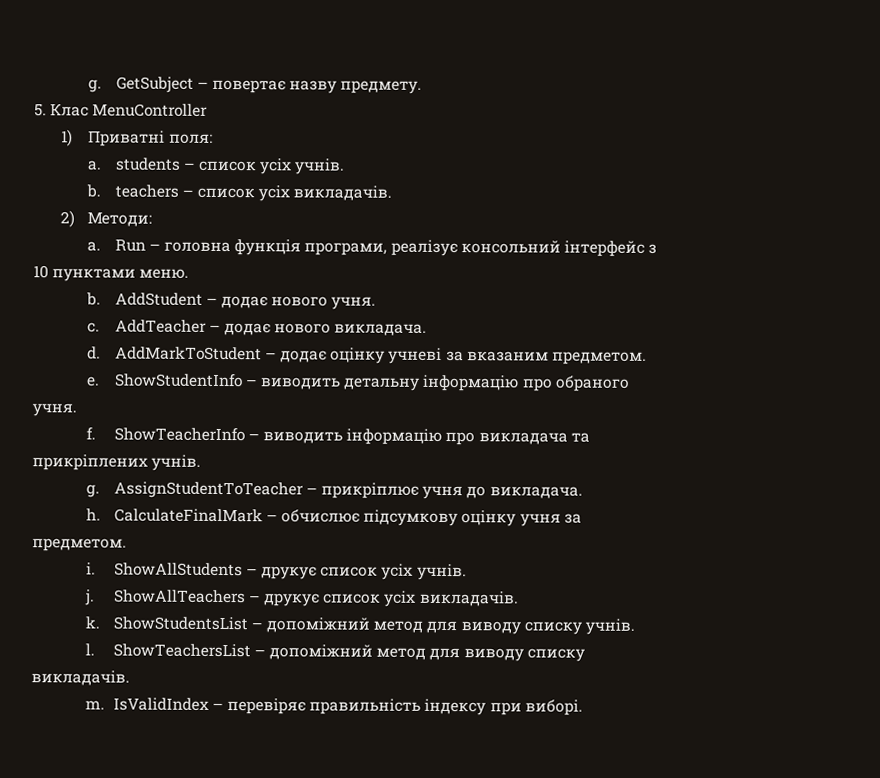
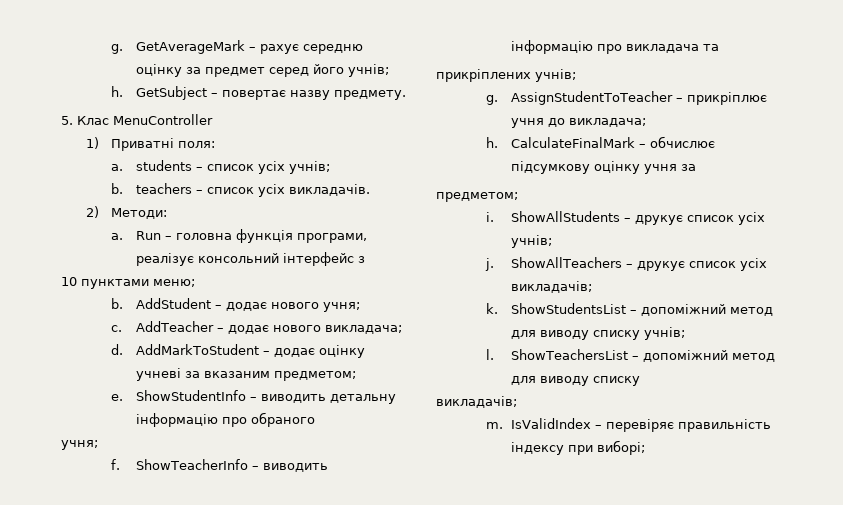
[88,79,103,93] g. -> [110,40,363,54] [135,64,389,77] [110,86,123,97] g. GetAverageMark – рахує середню оцінку за предмет серед його учнів; // h.
[294,158,346,175] учнів. -> [288,161,330,174] учнів;
[139,268,190,279] меню. -> [153,279,195,287] меню;
[331,296,377,310] учня. -> [322,302,360,312] учня;
[334,323,428,336] викладача. -> [324,325,402,334] викладача;
[551,351,647,365] предметом. -> [273,371,356,381] предметом;
[32,403,77,417] учня. -> [61,440,98,450] учня;
[151,454,202,471] учнів. -> [535,69,576,82] учнів;
[489,486,583,499] викладача. -> [568,118,646,127] викладача;
[32,538,127,552] предметом. -> [436,192,518,202] предметом;
[416,563,467,581] учнів. -> [510,235,552,248] учнів;
[419,590,519,607] викладачів. -> [510,281,592,293] викладачів;
[584,618,635,635] учнів. -> [643,327,685,340] учнів;
[31,670,130,686] викладачів. -> [436,396,517,408] викладачів;
[524,699,583,716] виборі. -> [596,440,645,455] виборі;

